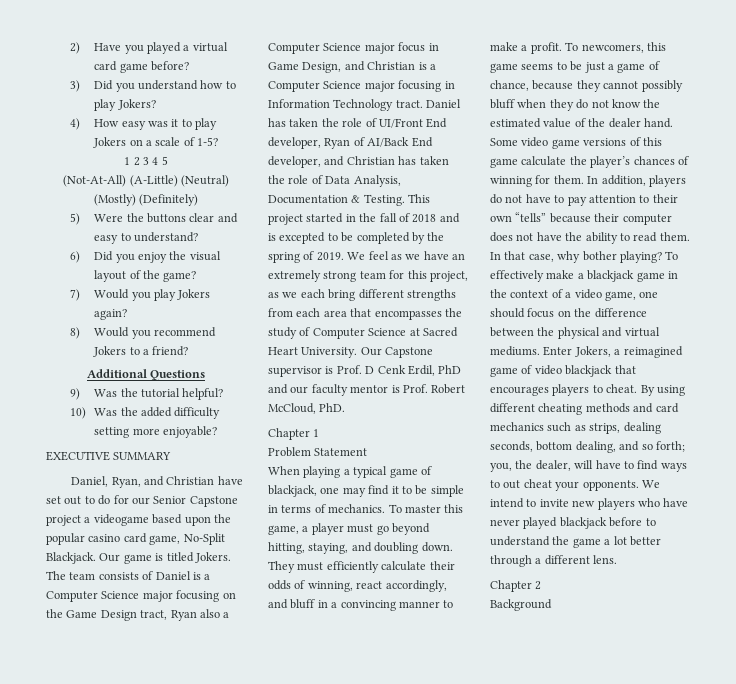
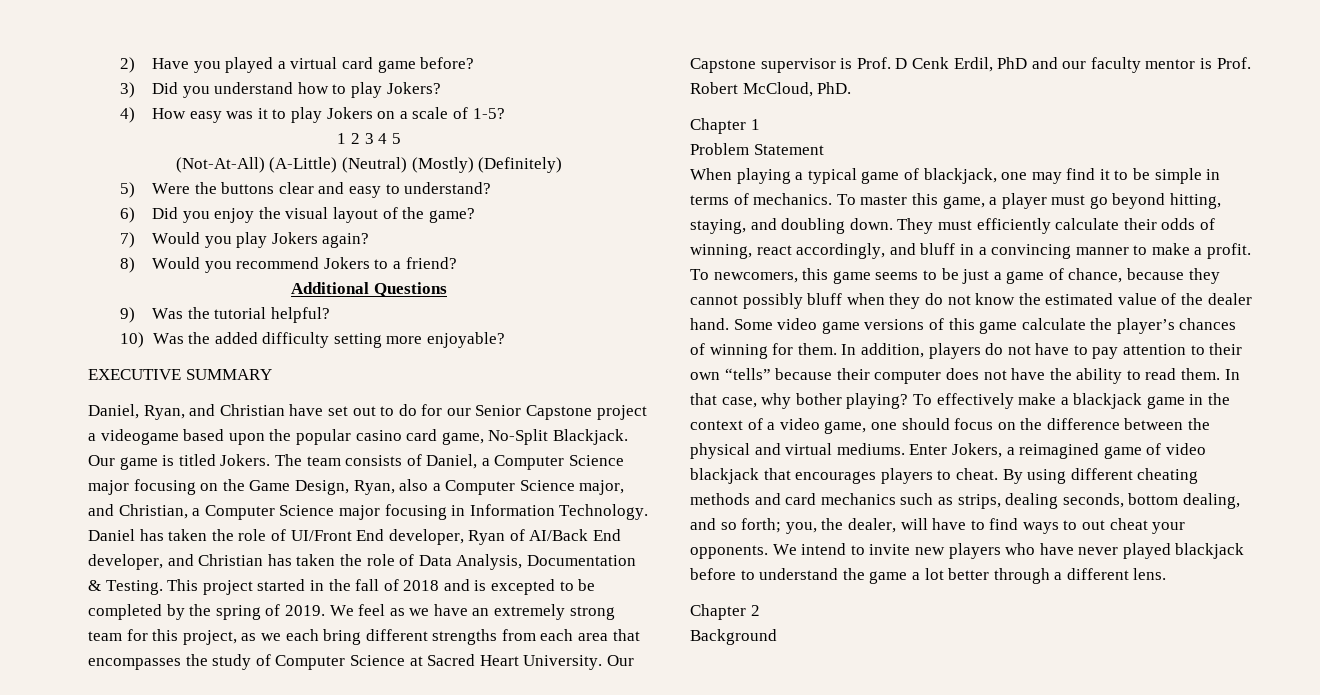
[155,571,201,580] Daniel is -> [426,454,478,469] Daniel,
[100,610,197,621] Design tract, Ryan -> [294,480,395,495] Design, Ryan,
[364,42,439,54] [268,61,427,73] major focus in Game Design, and Christian is -> [579,480,625,495] [88,504,188,519] major, and Christian,
[333,99,423,111] Technology tract. -> [559,504,649,520] Technology.

